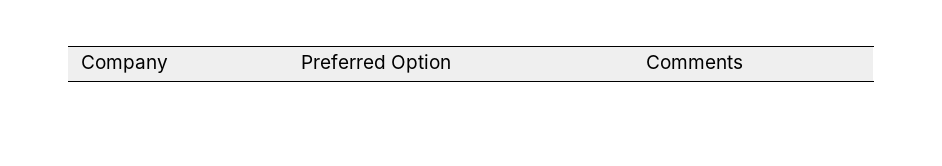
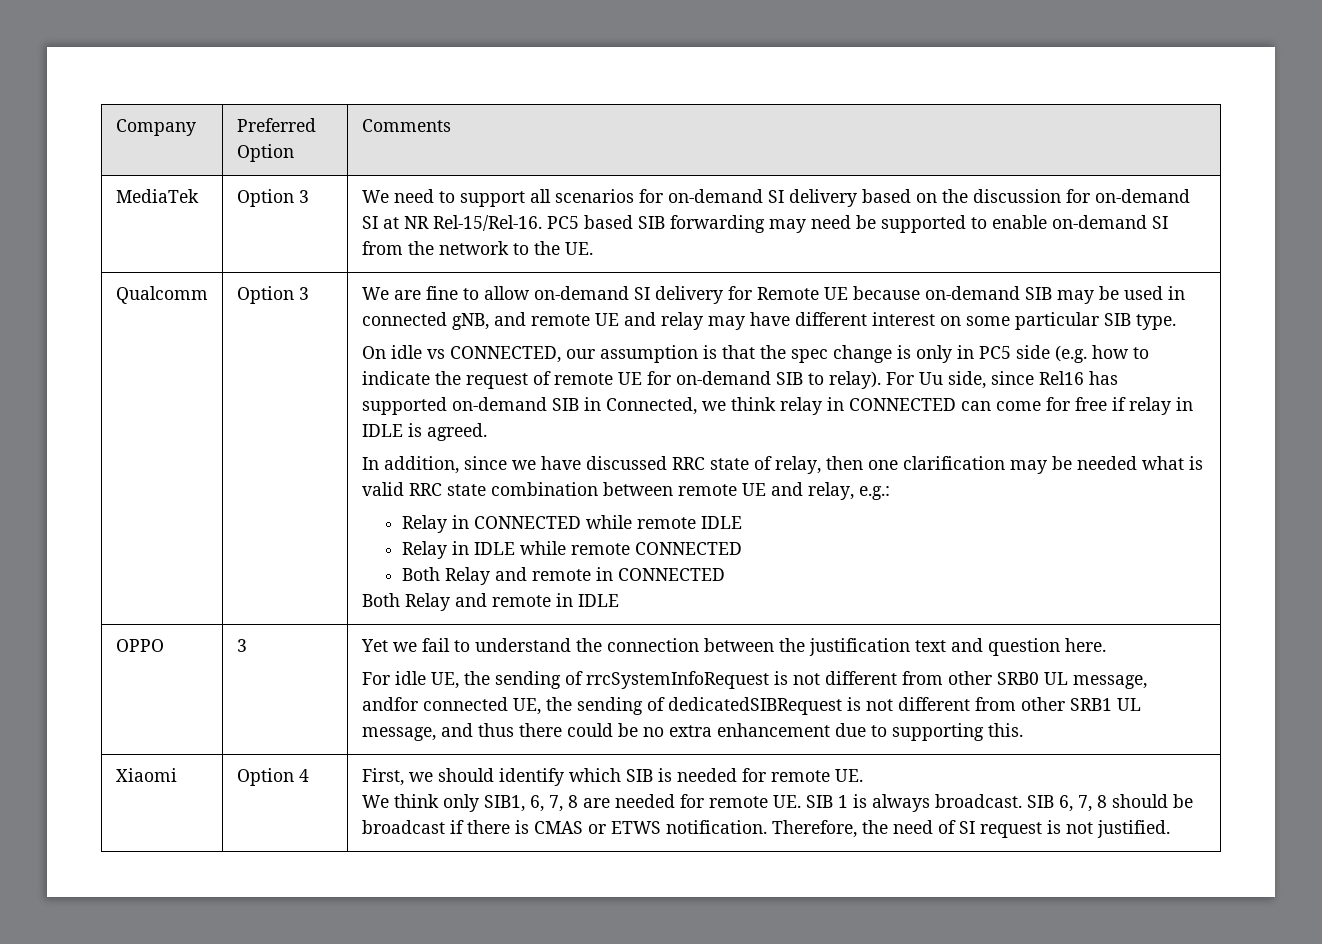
(744, 62) none -> [115,189,199,203] [236,189,309,207] [361,189,1190,207] [361,215,1168,233] [361,241,593,255] [115,286,208,304] [236,286,309,304] [361,286,1185,304] [361,312,1176,330] [361,345,1149,363] [361,371,1118,389] [361,397,1193,415] [361,423,487,441] [361,456,1203,474] [361,482,890,500] [401,515,742,533] [401,541,742,559] [401,567,725,585] [361,593,619,611] [115,639,164,652] [236,639,247,652] [360,638,1106,656] [361,671,1147,689] [361,697,1141,715] [361,723,1023,741] [115,768,177,782] [236,768,309,786] [361,768,863,786] [361,794,1193,812] [361,820,1170,838] // MediaTek | Option 3 | We need to support all scenarios for on-demand SI delivery based on the discussion for on-demand SI at NR Rel-15/Rel-16. PC5 based SIB forwarding may need be supported to enable on-demand SI from the network to the UE. // Qualcomm | Option 3 | We are fine to allow on-demand SI delivery for Remote UE because on-demand SIB may be used in connected gNB, and remote UE and relay may have different interest on some particular SIB type. // On idle vs CONNECTED, our assumption is that the spec change is only in PC5 side (e.g. how to indicate the request of remote UE for on-demand SIB to relay). For Uu side, since Rel16 has supported on-demand SIB in Connected, we think relay in CONNECTED can come for free if relay in IDLE is agreed. // In addition, since we have discussed RRC state of relay, then one clarification may be needed what is valid RRC state combination between remote UE and relay, e.g.: // Relay in CONNECTED while remote IDLE // Relay in IDLE while remote CONNECTED // Both Relay and remote in CONNECTED // Both Relay and remote in IDLE // OPPO | 3 | Yet we fail to understand the connection between the justification text and question here. // For idle UE, the sending of rrcSystemInfoRequest is not different from other SRB0 UL message, andfor connected UE, the sending of dedicatedSIBRequest is not different from other SRB1 UL message, and thus there could be no extra enhancement due to supporting this. // Xiaomi | Option 4 | First, we should identify which SIB is needed for remote UE. // We think only SIB1, 6, 7, 8 are needed for remote UE. SIB 1 is always broadcast. SIB 6, 7, 8 should be broadcast if there is CMAS or ETWS notification. Therefore, the need of SI request is not justified.

